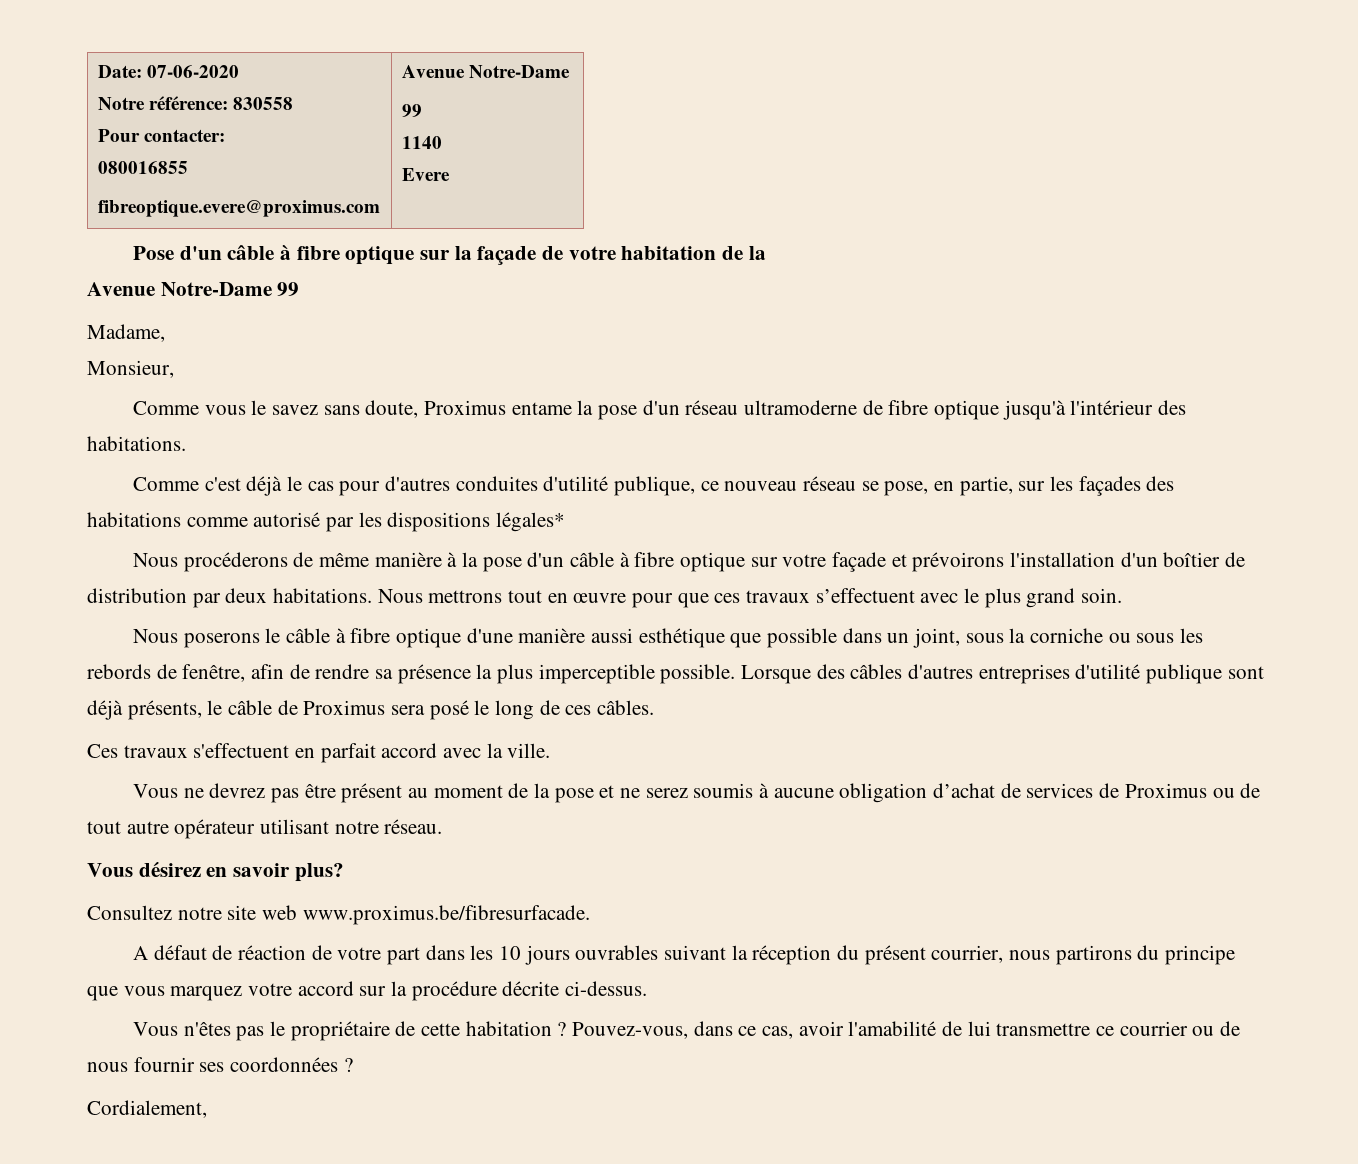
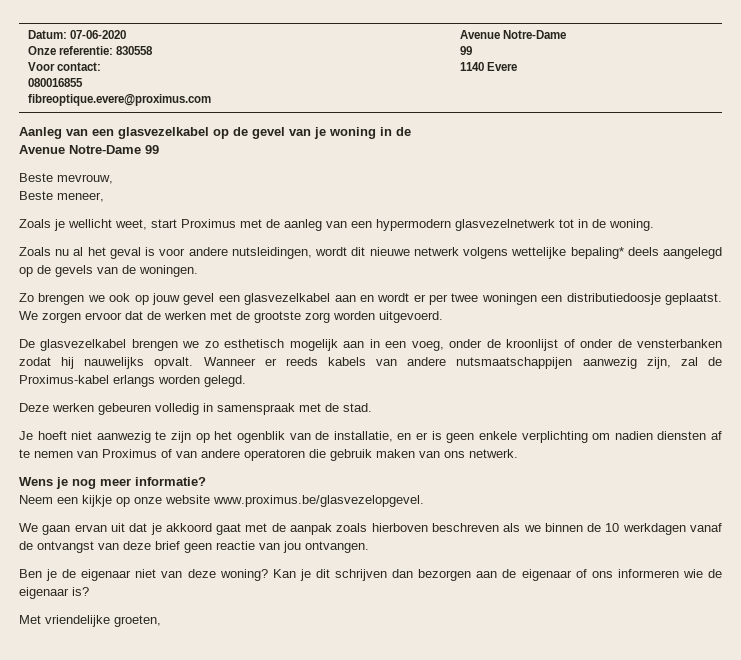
[97,65,142,78] Date: -> [28,30,68,39] Datum:
[97,96,229,110] Notre référence: -> [28,46,114,55] Onze referentie:
[97,129,226,142] Pour contacter: -> [28,62,102,71] Voor contact:
(442, 142) // -> (485, 66) none
[133,244,766,265] Pose d'un câble à fibre optique sur la façade de votre habitation de la -> [19,127,411,139] Aanleg van een glasvezelkabel op de gevel van je woning in de
[87,324,165,342] [87,360,174,378] [133,400,1187,420] [87,436,186,451] [133,476,1175,496] [87,512,566,532] [133,552,1246,572] [87,588,1123,608] [133,628,1204,648] [87,664,1264,684] [87,700,655,720] [87,743,551,763] [133,783,1261,803] [87,819,443,839] [87,861,344,882] [87,905,590,925] [133,945,1236,965] [87,981,648,1001] [133,1021,1241,1041] [87,1057,353,1072] [87,1100,207,1118] Madame, // Monsieur, // Comme vous le savez sans doute, Proximus entame la pose d'un réseau ultramoderne de fibre optique jusqu'à l'intérieur des habitations. // Comme c'est déjà le cas pour d'autres conduites d'utilité publique, ce nouveau réseau se pose, en partie, sur les façades des habitations comme autorisé par les dispositions légales* // Nous procéderons de même manière à la pose d'un câble à fibre optique sur votre façade et prévoirons l'installation d'un boîtier de distribution par deux habitations. Nous mettrons tout en œuvre pour que ces travaux s’effectuent avec le plus grand soin. // Nous poserons le câble à fibre optique d'une manière aussi esthétique que possible dans un joint, sous la corniche ou sous les rebords de fenêtre, afin de rendre sa présence la plus imperceptible possible. Lorsque des câbles d'autres entreprises d'utilité publique sont déjà présents, le câble de Proximus sera posé le long de ces câbles. // Ces travaux s'effectuent en parfait accord avec la ville. // Vous ne devrez pas être présent au moment de la pose et ne serez soumis à aucune obligation d’achat de services de Proximus ou de tout autre opérateur utilisant notre réseau. // Vous désirez en savoir plus? // Consultez notre site web www.proximus.be/fibresurfacade. // A défaut de réaction de votre part dans les 10 jours ouvrables suivant la réception du présent courrier, nous partirons du principe que vous marquez votre accord sur la procédure décrite ci-dessus. // Vous n'êtes pas le propriétaire de cette habitation ? Pouvez-vous, dans ce cas, avoir l'amabilité de lui transmettre ce courrier ou de nous fournir ses coordonnées ? // Cordialement, -> [19,173,113,184] [19,191,104,202] [19,219,654,231] [19,247,723,259] [19,265,198,277] [19,293,723,305] [19,311,443,323] [19,339,723,351] [19,357,722,369] [19,375,246,387] [19,403,372,415] [19,431,722,443] [19,449,518,461] [19,477,206,489] [19,495,424,507] [19,523,722,535] [19,541,369,553] [19,569,722,581] [19,587,89,599] [19,615,161,627] Beste mevrouw, // Beste meneer, // Zoals je wellicht weet, start Proximus met de aanleg van een hypermodern glasvezelnetwerk tot in de woning. // Zoals nu al het geval is voor andere nutsleidingen, wordt dit nieuwe netwerk volgens wettelijke bepaling* deels aangelegd op de gevels van de woningen. // Zo brengen we ook op jouw gevel een glasvezelkabel aan en wordt er per twee woningen een distributiedoosje geplaatst. We zorgen ervoor dat de werken met de grootste zorg worden uitgevoerd. // De glasvezelkabel brengen we zo esthetisch mogelijk aan in een voeg, onder de kroonlijst of onder de vensterbanken zodat hij nauwelijks opvalt. Wanneer er reeds kabels van andere nutsmaatschappijen aanwezig zijn, zal de Proximus-kabel erlangs worden gelegd. // Deze werken gebeuren volledig in samenspraak met de stad. // Je hoeft niet aanwezig te zijn op het ogenblik van de installatie, en er is geen enkele verplichting om nadien diensten af te nemen van Proximus of van andere operatoren die gebruik maken van ons netwerk. // Wens je nog meer informatie? // Neem een kijkje op onze website www.proximus.be/glasvezelopgevel. // We gaan ervan uit dat je akkoord gaat met de aanpak zoals hierboven beschreven als we binnen de 10 werkdagen vanaf de ontvangst van deze brief geen reactie van jou ontvangen. // Ben je de eigenaar niet van deze woning? Kan je dit schrijven dan bezorgen aan de eigenaar of ons informeren wie de eigenaar is? // Met vriendelijke groeten,

